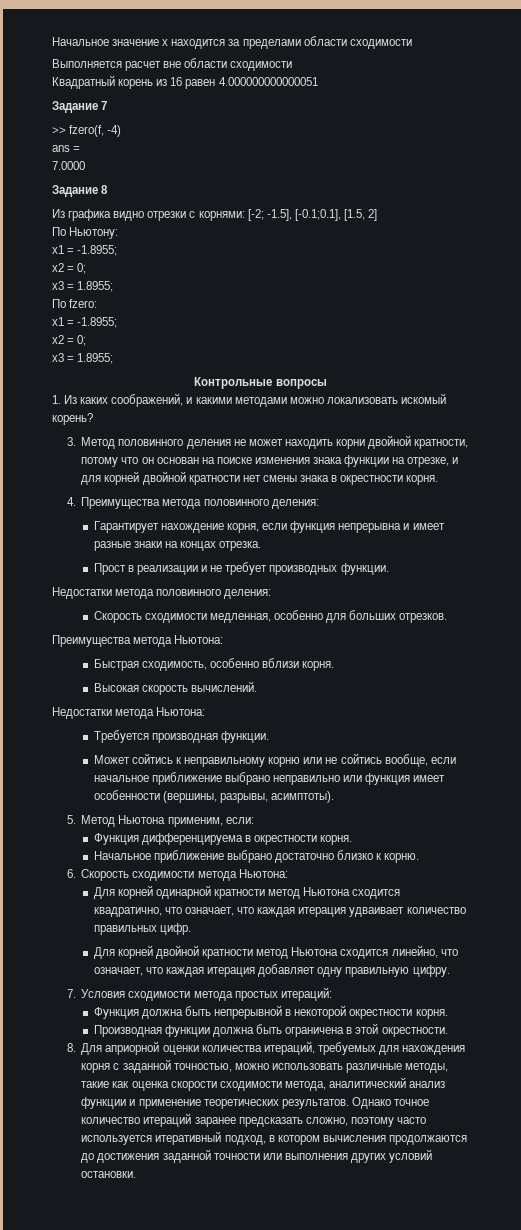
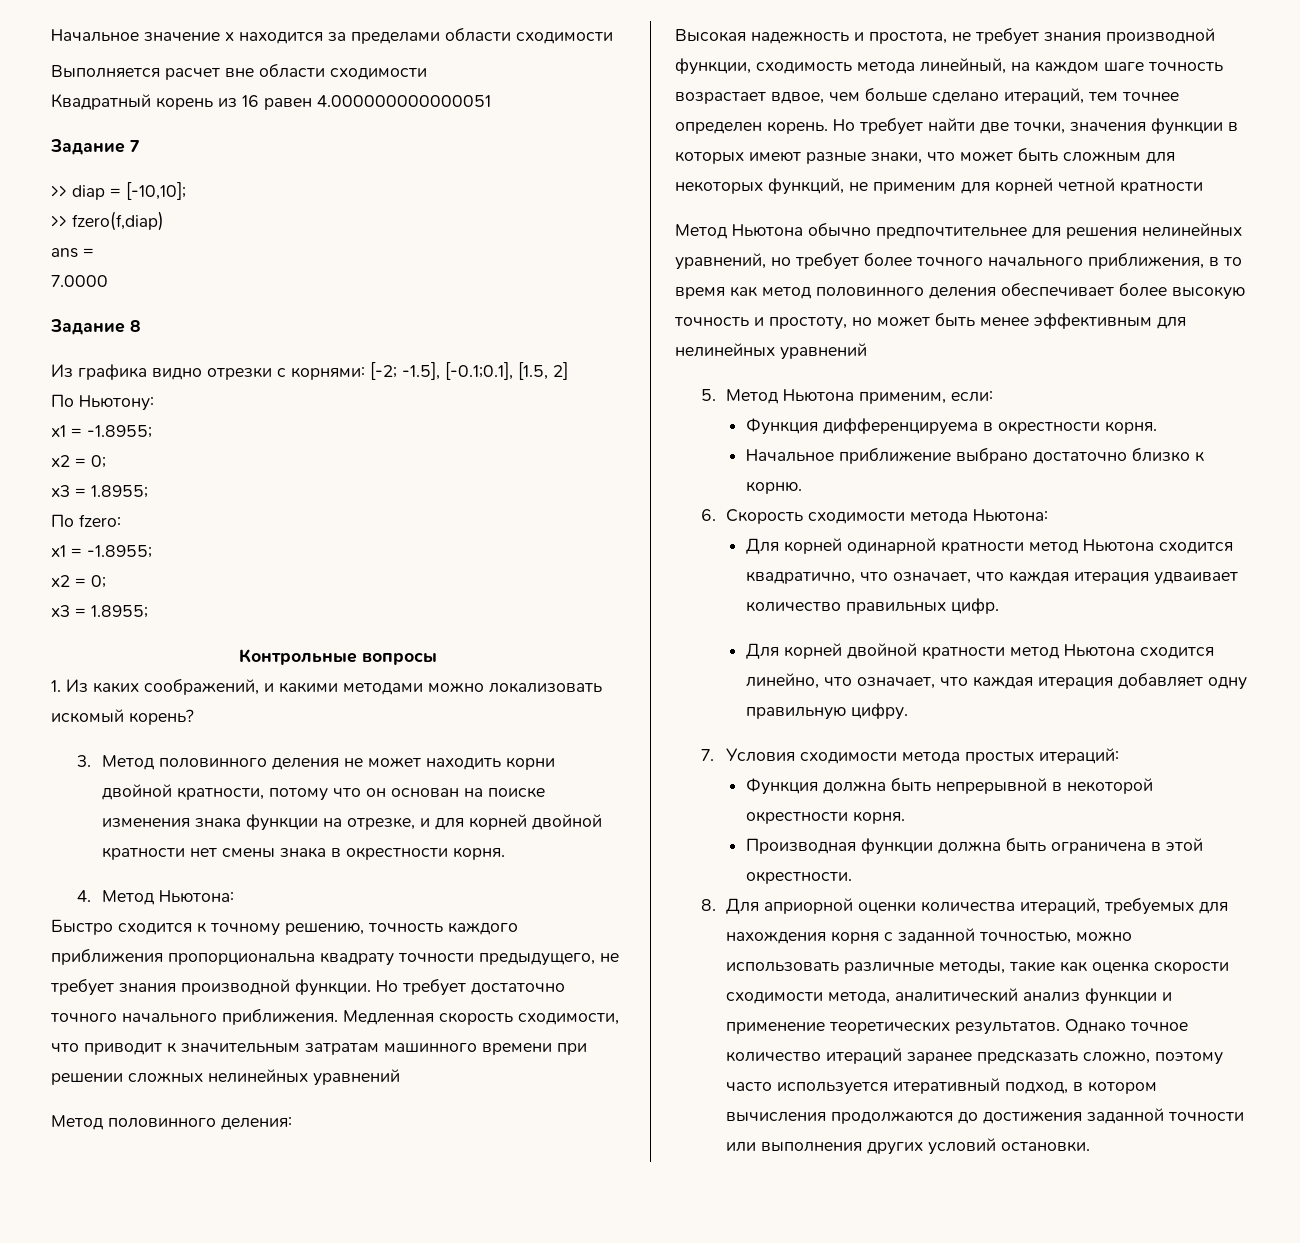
[69,125,122,137] fzero(f, -4) -> [72,182,186,200] [51,211,164,231] diap = [-10,10]; // >> fzero(f,diap)
[81,497,319,509] [93,521,445,533] [93,541,262,551] [93,562,389,575] [52,587,272,599] [93,610,448,623] [52,635,224,647] [93,658,335,671] [93,681,257,695] [52,707,206,719] [93,730,269,743] [93,753,456,767] [93,772,446,785] [93,790,335,803] Преимущества метода половинного деления: // Гарантирует нахождение корня, если функция непрерывна и имеет разные знаки на концах отрезка. // Прост в реализации и не требует производных функции. // Недостатки метода половинного деления: // Скорость сходимости медленная, особенно для больших отрезков. // Преимущества метода Ньютона: // Быстрая сходимость, особенно вблизи корня. // Высокая скорость вычислений. // Недостатки метода Ньютона: // Требуется производная функции. // Может сойтись к неправильному корню или не сойтись вообще, если начальное приближение выбрано неправильно или функция имеет особенности (вершины, разрывы, асимптоты). -> [102,890,235,905] [51,919,518,936] [51,948,619,966] [50,978,565,996] [50,1008,619,1025] [51,1042,587,1055] [51,1069,400,1086] [51,1115,292,1130] [675,27,1215,45] [675,58,1223,75] [675,87,1179,104] [675,117,1238,135] [675,147,1175,164] [675,178,1203,195] [675,222,1242,239] [675,252,1242,270] [675,282,1245,300] [674,312,1186,330] [675,343,867,360] Метод Ньютона: // Быстро сходится к точному решению, точность каждого приближения пропорциональна квадрату точности предыдущего, не требует знания производной функции. Но требует достаточно точного начального приближения. Медленная скорость сходимости, что приводит к значительным затратам машинного времени при решении сложных нелинейных уравнений // Метод половинного деления: // Высокая надежность и простота, не требует знания производной функции, сходимость метода линейный, на каждом шаге точность возрастает вдвое, чем больше сделано итераций, тем точнее определен корень. Но требует найти две точки, значения функции в которых имеют разные знаки, что может быть сложным для некоторых функций, не применим для корней четной кратности // Метод Ньютона обычно предпочтительнее для решения нелинейных уравнений, но требует более точного начального приближения, в то время как метод половинного деления обеспечивает более высокую точность и простоту, но может быть менее эффективным для нелинейных уравнений

